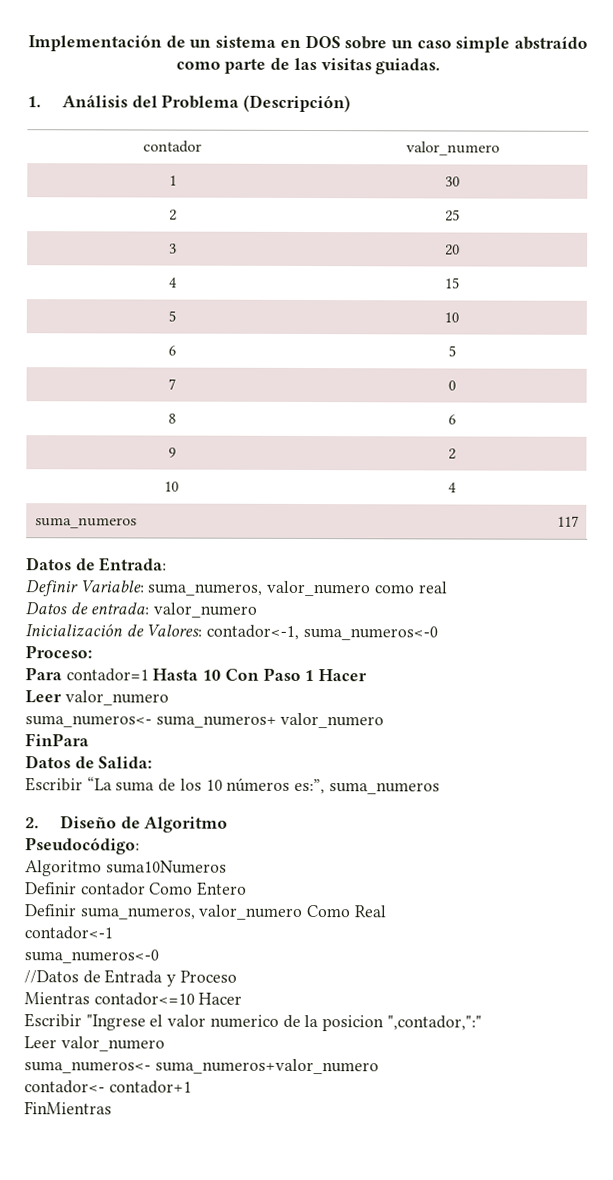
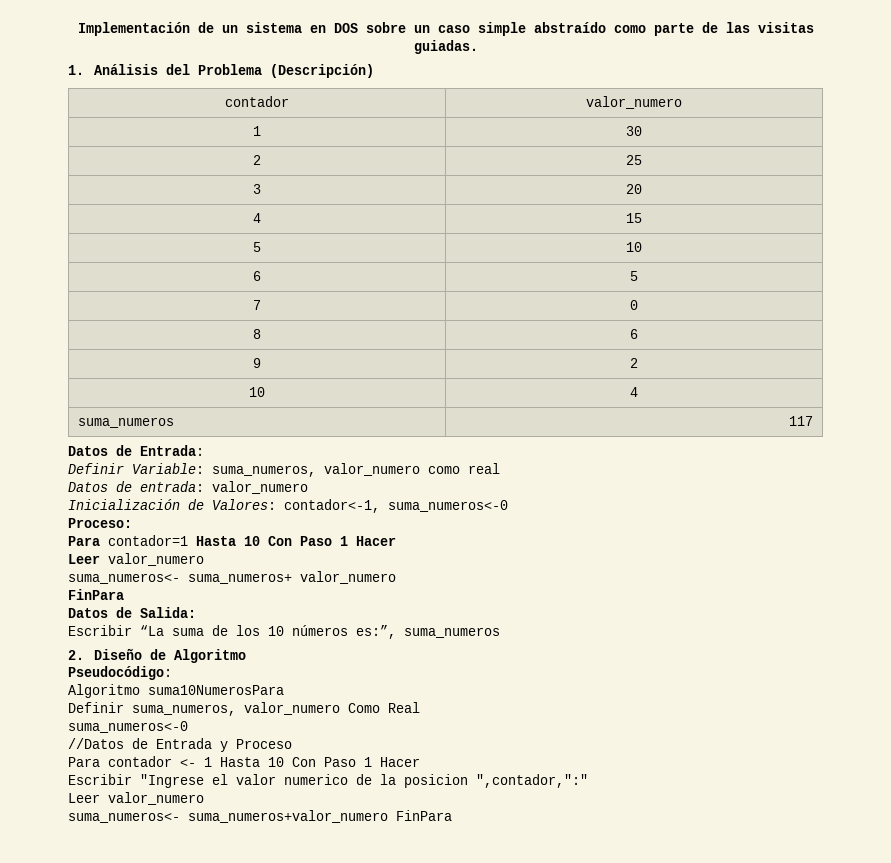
[105,860,227,874] [25,881,248,896] suma10Numeros // Definir contador Como Entero -> [148,685,284,695] suma10NumerosPara
[24,926,113,940] // contador<-1 -> (420, 707) none
[24,992,195,1006] Mientras contador<=10 -> [68,756,372,767] Para contador <- 1 Hasta 10 Con Paso 1
[24,1080,192,1094] [24,1101,112,1115] // contador<- contador+1 // FinMientras -> [396,810,452,821] FinPara

